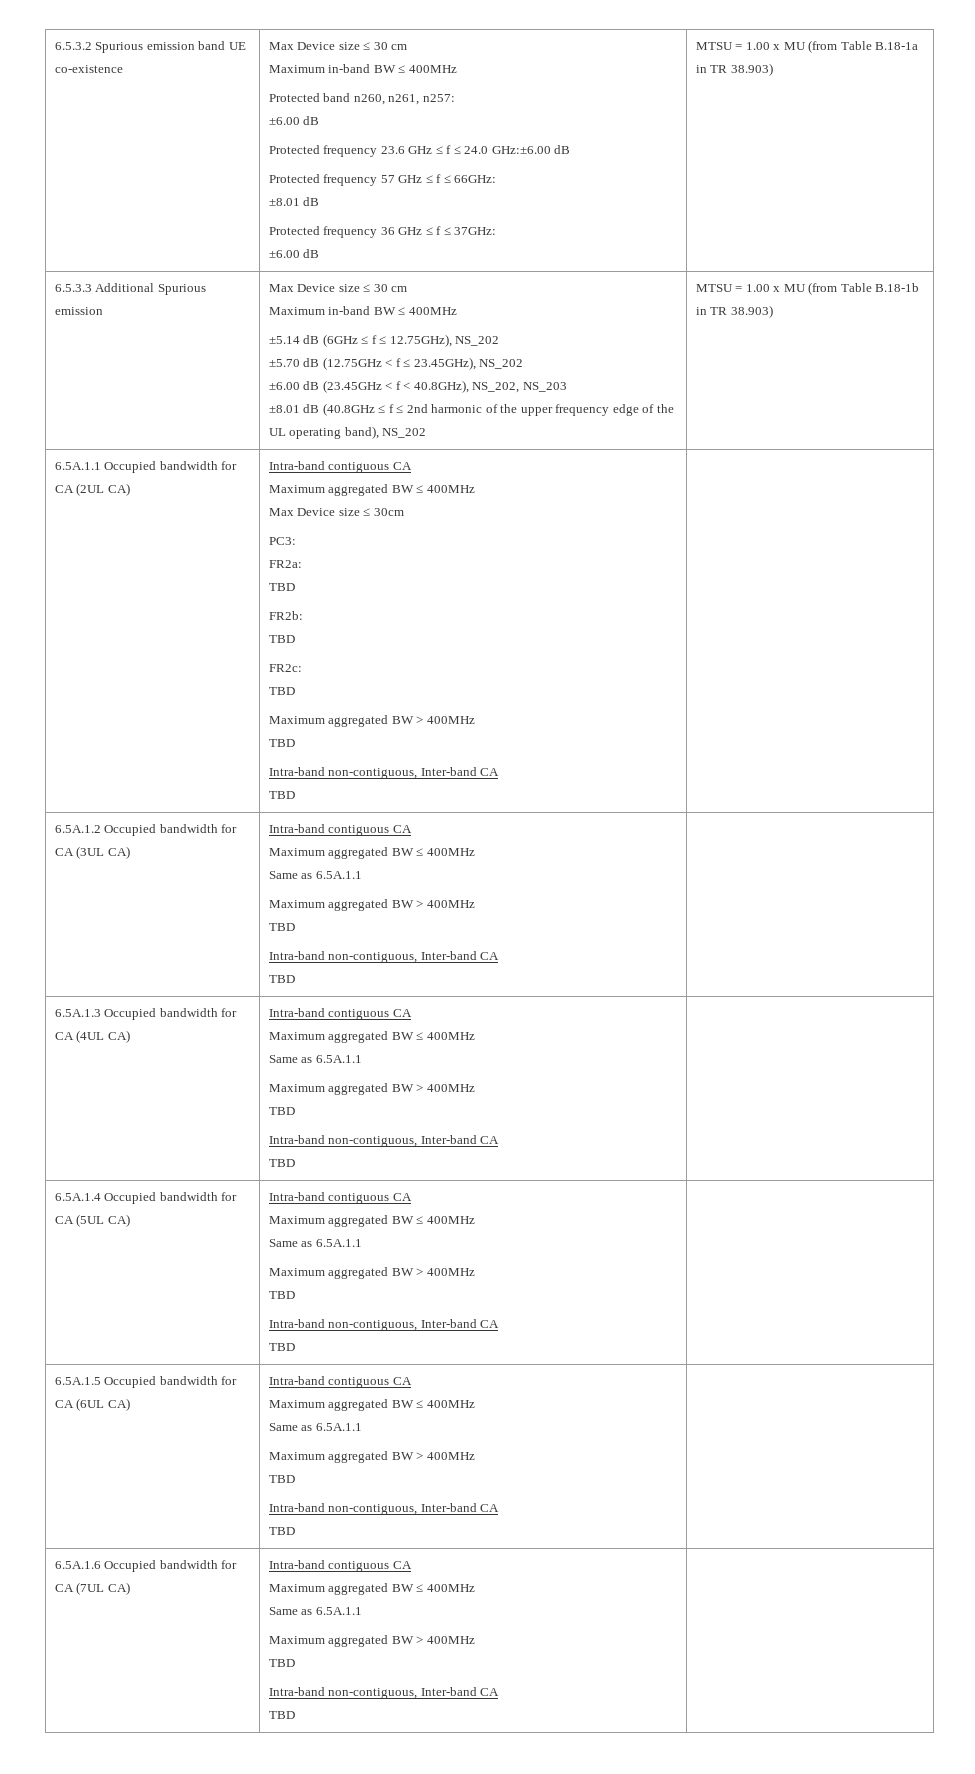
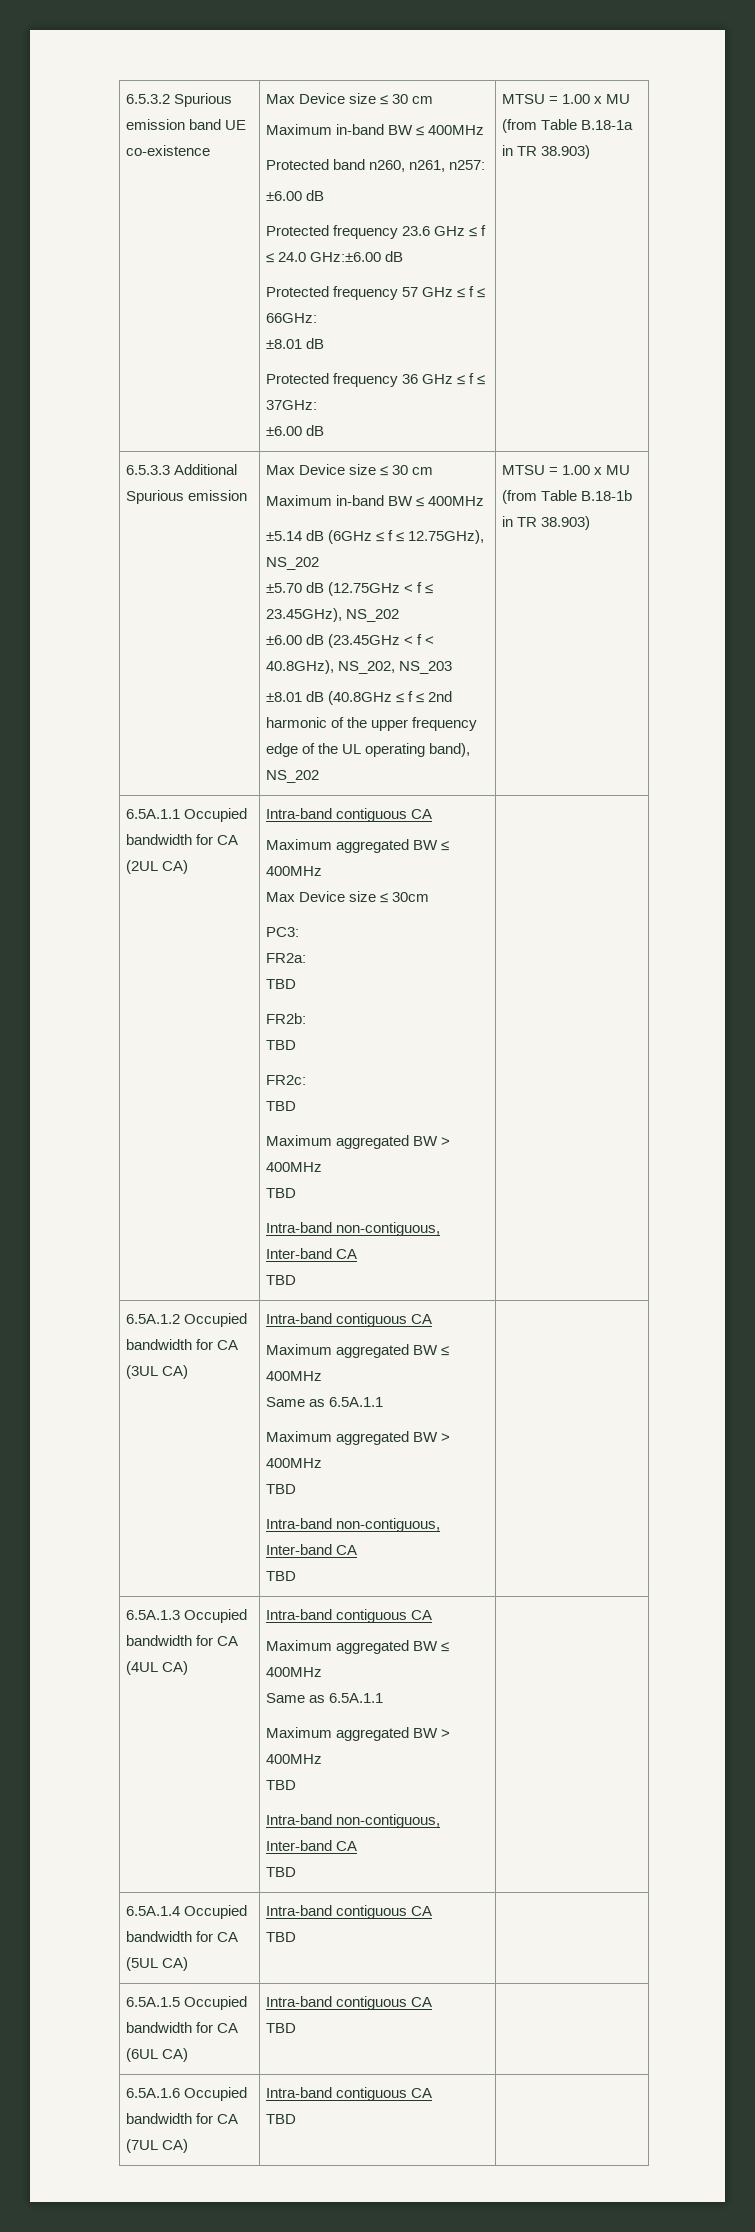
[268,1215,475,1227] [268,1239,362,1247] [268,1267,475,1279] [268,1291,295,1299] [268,1319,500,1331] // Maximum aggregated BW ≤ 400MHz // Same as 6.5A.1.1 // Maximum aggregated BW > 400MHz // TBD // Intra-band non-contiguous, Inter-band CA -> (432, 1911) none
[268,1399,475,1411] [268,1423,362,1431] [268,1451,475,1463] [268,1475,295,1483] [268,1503,500,1515] // Maximum aggregated BW ≤ 400MHz // Same as 6.5A.1.1 // Maximum aggregated BW > 400MHz // TBD // Intra-band non-contiguous, Inter-band CA -> (432, 2002) none
[268,1583,475,1595] [268,1607,362,1615] [268,1635,475,1647] [268,1659,295,1667] [268,1687,500,1699] // Maximum aggregated BW ≤ 400MHz // Same as 6.5A.1.1 // Maximum aggregated BW > 400MHz // TBD // Intra-band non-contiguous, Inter-band CA -> (432, 2093) none

